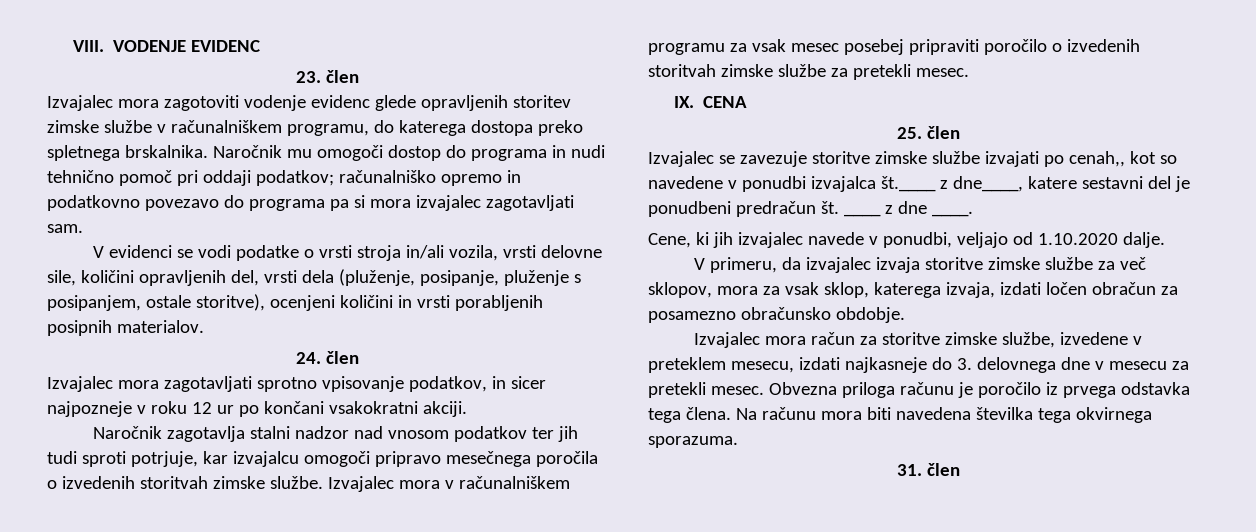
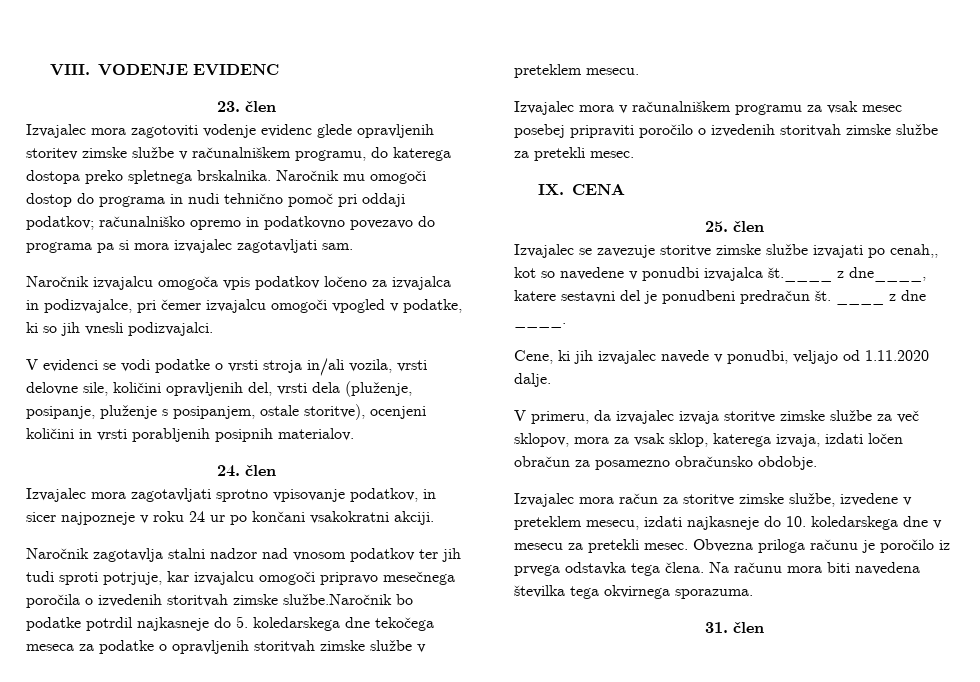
(83, 228) none -> [26,276,451,290] [26,299,462,313] [26,322,213,336] // Naročnik izvajalcu omogoča vpis podatkov ločeno za izvajalca in podizvajalce, pri čemer izvajalcu omogoči vpogled v podatke, ki so jih vnesli podizvajalci.
[191,402,212,414] 12 -> [189,511,205,522] 24
[269,476,323,489] službe. -> [283,594,413,605] [26,616,434,631] [26,640,426,654] [514,64,639,78] službe.Naročnik bo podatke potrdil najkasneje do 5. koledarskega dne tekočega meseca za podatke o opravljenih storitvah zimske službe v preteklem mesecu. //
[1037,233,1118,245] 1.10.2020 -> [865,350,929,361] 1.11.2020
[956,357,1056,373] 3. delovnega -> [786,516,898,530] 10. koledarskega

